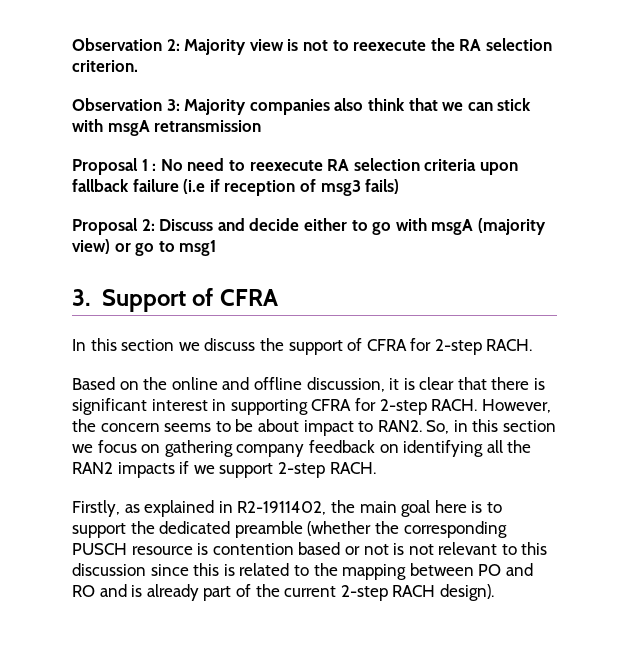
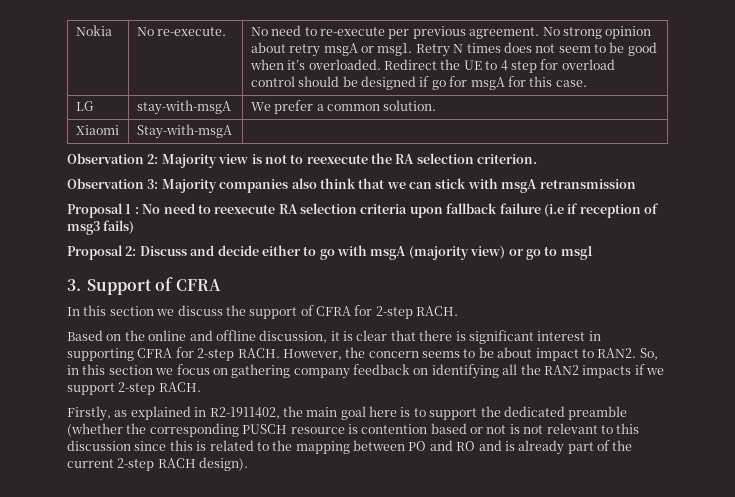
(72, 44) none -> [75,25,112,36] [136,27,227,36] [250,25,652,39] [250,42,657,57] [249,59,615,73] [250,76,587,90] [75,101,94,111] [136,100,231,115] [250,100,437,114] [75,125,119,135] [136,124,232,139] Nokia | No re-execute. | No need to re-execute per previous agreement. No strong opinion about retry msgA or msg1. Retry N times does not seem to be good when it’s overloaded. Redirect the UE to 4 step for overload control should be designed if go for msgA for this case. // LG | stay-with-msgA | We prefer a common solution. // Xiaomi | Stay-with-msgA | //

